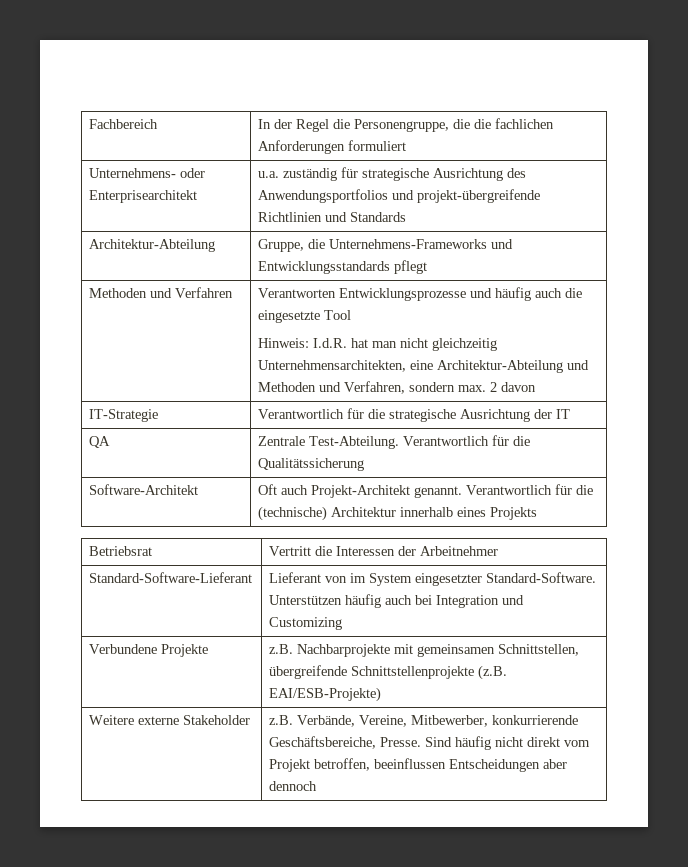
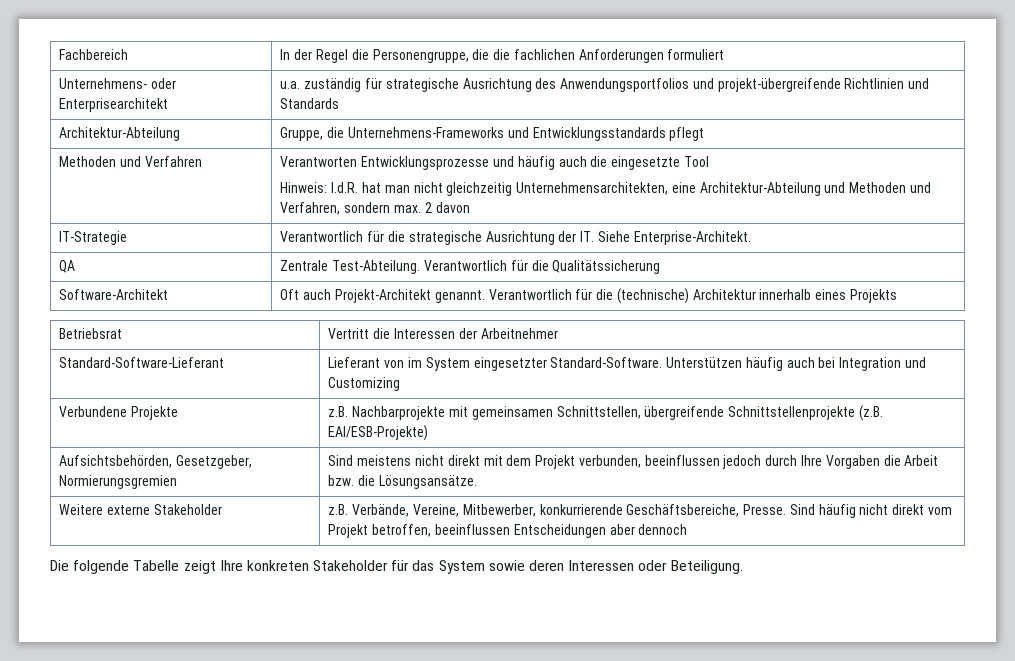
[556,409,571,419] IT -> [580,231,751,245] IT. Siehe Enterprise-Architekt.
(382, 694) none -> [59,455,253,469] [59,475,178,489] [328,455,939,469] [328,475,477,489] // Aufsichtsbehörden, Gesetzgeber, Normierungsgremien | Sind meistens nicht direkt mit dem Projekt verbunden, beeinflussen jedoch durch Ihre Vorgaben die Arbeit bzw. die Lösungsansätze.
(318, 786) none -> [50,560,743,574] // Die folgende Tabelle zeigt Ihre konkreten Stakeholder für das System sowie deren Interessen oder Beteiligung.

